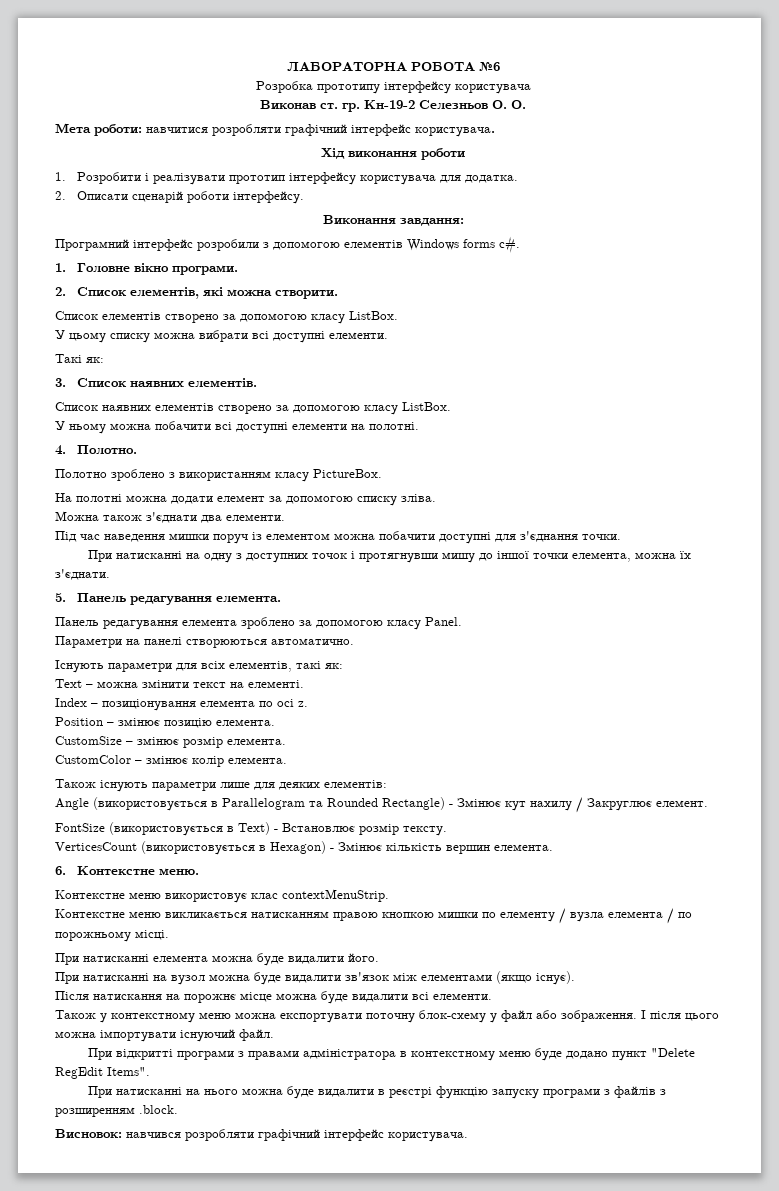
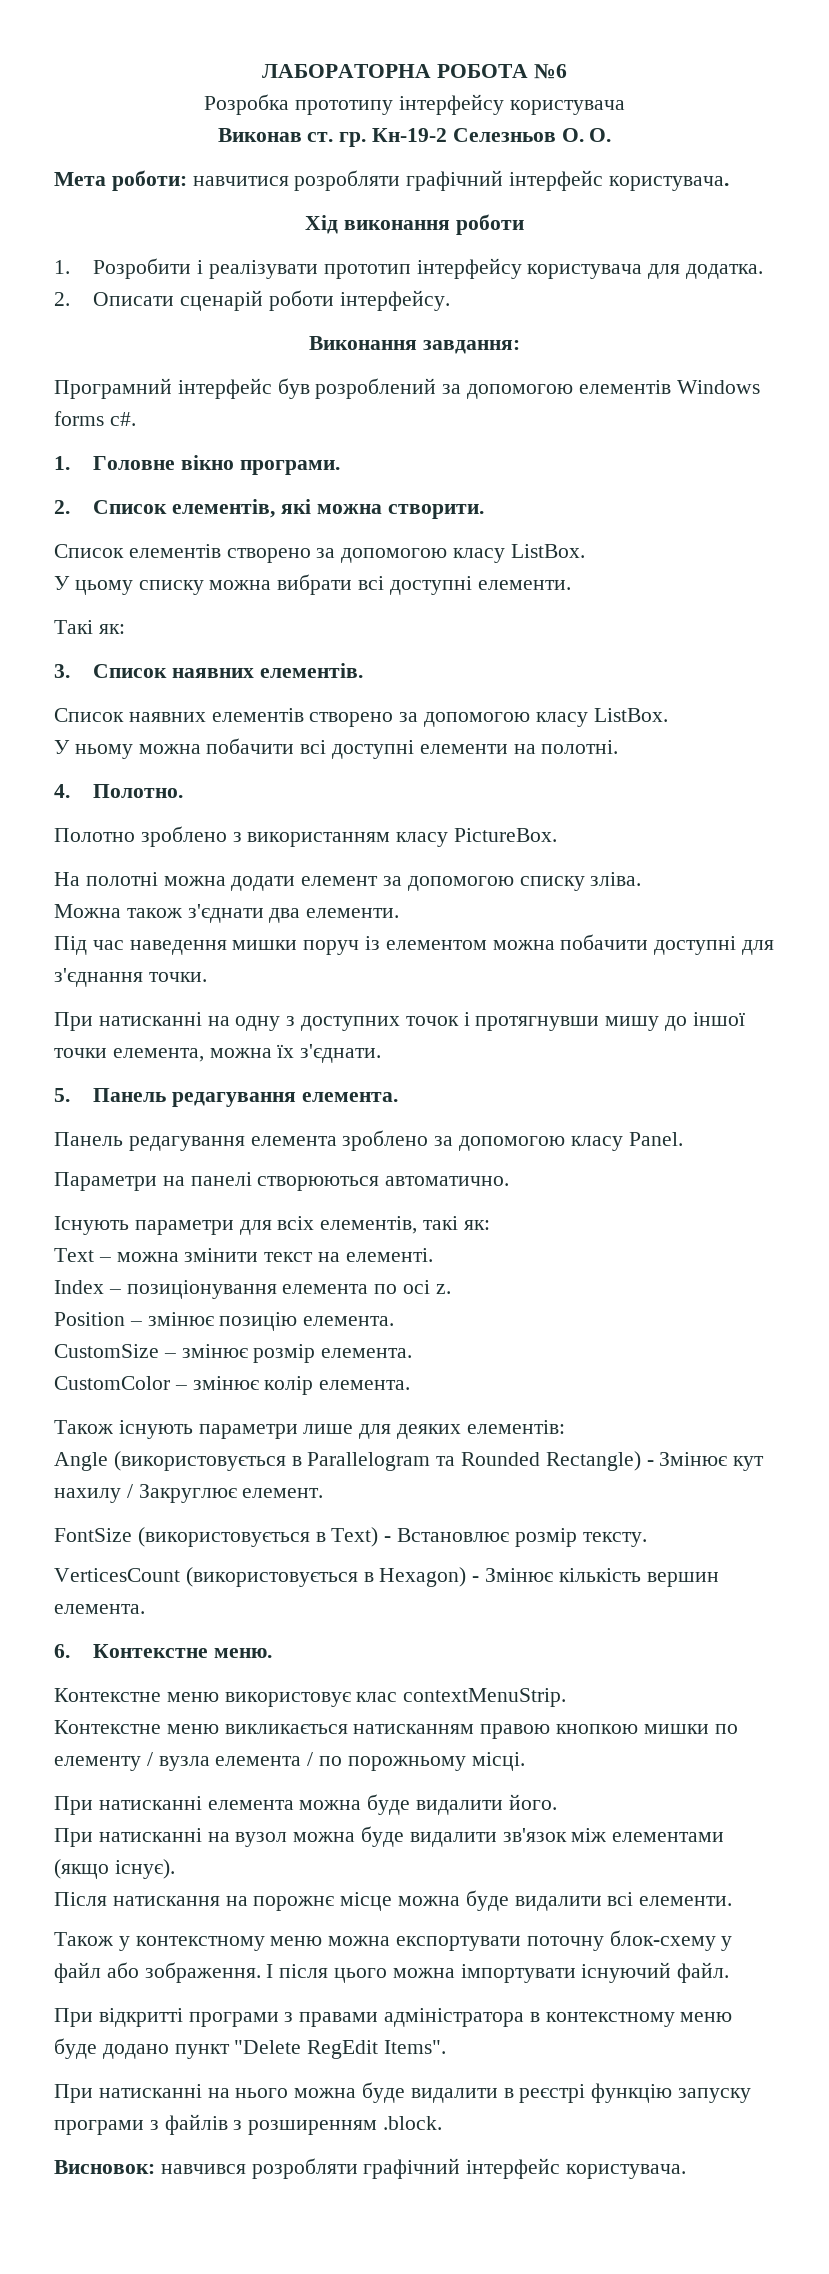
[197,239,269,251] розробили з -> [277,378,462,399] був розроблений за

